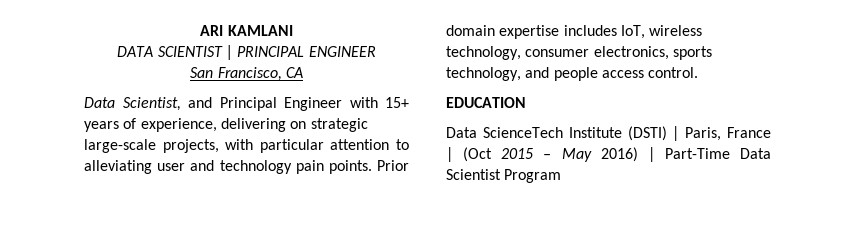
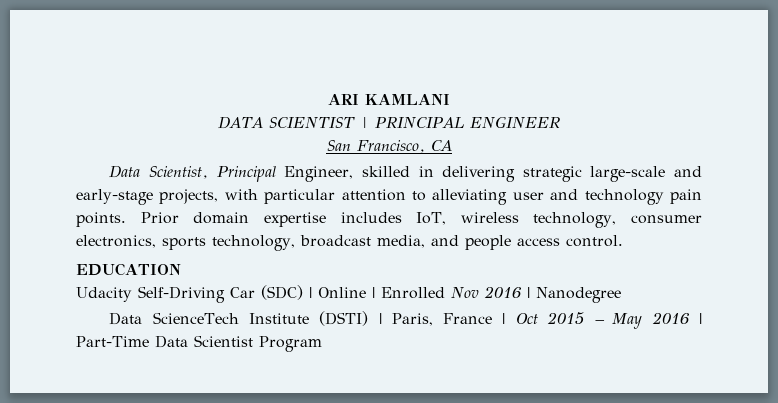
[188,97,409,111] [84,118,368,132] [84,139,156,153] and Principal Engineer with 15+ years of experience, delivering on strategic large-scale -> [216,166,702,182] [76,189,153,205] Principal Engineer, skilled in delivering strategic large-scale and early-stage
(521, 74) none -> [299,235,425,248] broadcast media,
(526, 102) none -> [76,285,621,303] // Udacity Self-Driving Car (SDC) | Online | Enrolled Nov 2016 | Nanodegree
[463,147,493,162] (Oct -> [515,313,538,324] Oct
[600,147,638,162] 2016) -> [651,312,690,324] 2016

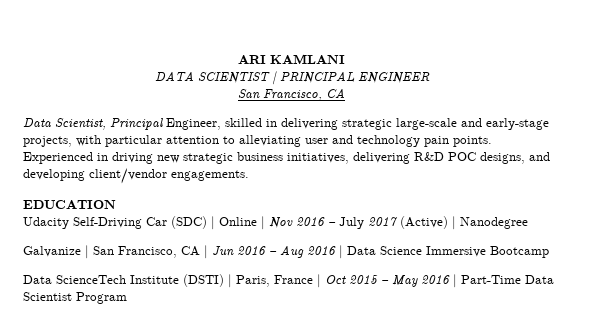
[140,212,702,228] [76,235,623,251] Prior domain expertise includes IoT, wireless technology, consumer electronics, sports technology, broadcast media, and people access control. -> [23,152,550,164] [23,168,249,184] Experienced in driving new strategic business initiatives, delivering R&D POC designs, and developing client/vendor engagements.
[381,287,445,299] Enrolled -> (265, 223) none
[527,287,621,303] | Nanodegree -> [328,216,528,230] [23,245,549,259] – July 2017 (Active) | Nanodegree // Galvanize | San Francisco, CA | Jun 2016 – Aug 2016 | Data Science Immersive Bootcamp

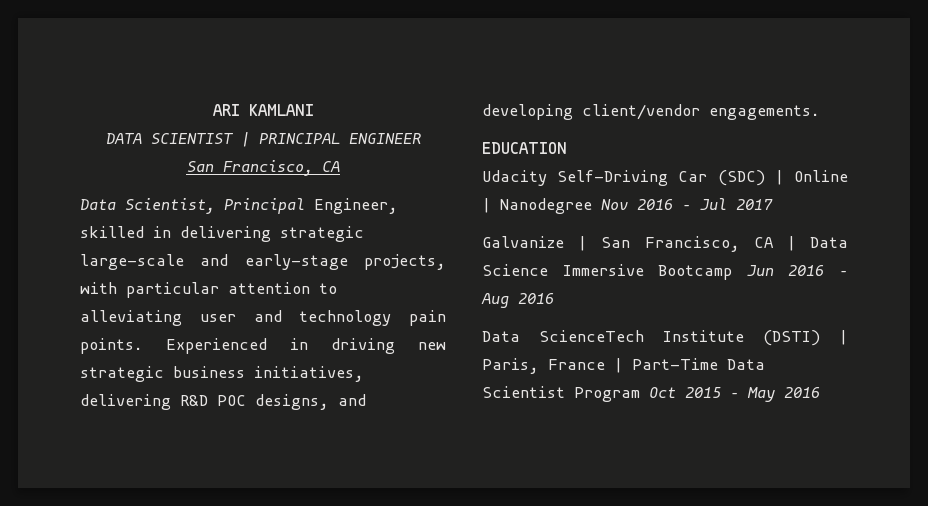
(265, 223) none -> [500,198,592,214] Nanodegree
[339,217,364,229] July -> [700,198,727,210] Jul
[400,216,528,230] (Active) | Nanodegree -> (773, 204) none
(208, 252) none -> [810,237,848,248] [482,264,733,280] Data Science Immersive Bootcamp
[339,245,549,259] | Data Science Immersive Bootcamp -> (554, 298) none
(321, 281) none -> [632,358,765,370] [482,386,640,402] Part-Time Data Scientist Program
[453,274,554,288] [23,292,127,304] | Part-Time Data Scientist Program -> (820, 392) none

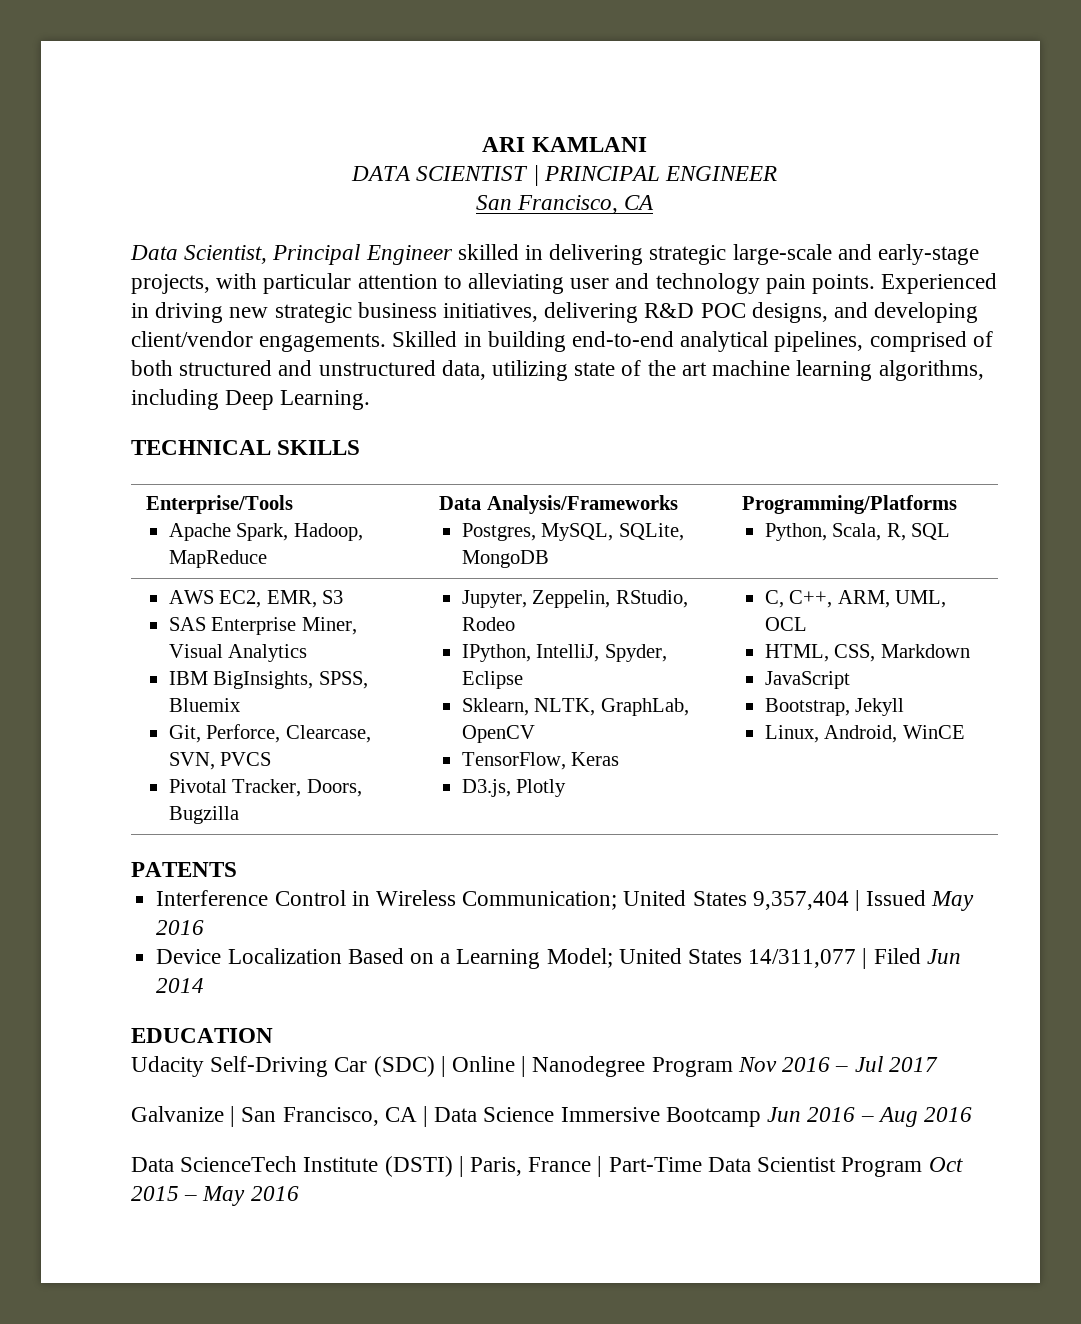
[314,198,398,214] Engineer, -> [365,245,453,265] Engineer
(820, 112) none -> [392,331,993,352] [131,360,984,381] [131,389,371,410] [131,440,361,455] [146,495,294,514] [168,523,363,541] [168,550,267,568] [439,495,678,514] [461,523,684,541] [461,550,549,568] [742,495,958,514] [764,523,951,541] [168,590,344,608] [168,617,357,635] [168,644,308,662] [168,671,368,689] [168,698,240,712] [168,724,371,743] [168,752,272,770] [168,779,362,797] [168,806,239,824] [461,590,688,608] [461,617,515,631] [461,644,667,662] [461,671,523,689] [461,698,689,716] [461,725,535,743] [461,752,620,770] [461,779,567,797] [764,590,947,608] [764,617,807,631] [764,644,970,662] [764,671,850,689] [764,698,905,716] [764,725,965,743] [131,862,237,877] [156,890,975,911] [156,920,205,935] [156,948,961,969] [156,978,205,993] Skilled in building end-to-end analytical pipelines, comprised of both structured and unstructured data, utilizing state of the art machine learning algorithms, including Deep Learning. // TECHNICAL SKILLS // Enterprise/Tools // Apache Spark, Hadoop, MapReduce | Data Analysis/Frameworks // Postgres, MySQL, SQLite, MongoDB | Programming/Platforms // Python, Scala, R, SQL // AWS EC2, EMR, S3 // SAS Enterprise Miner, Visual Analytics // IBM BigInsights, SPSS, Bluemix // Git, Perforce, Clearcase, SVN, PVCS // Pivotal Tracker, Doors, Bugzilla | Jupyter, Zeppelin, RStudio, Rodeo // IPython, IntelliJ, Spyder, Eclipse // Sklearn, NLTK, GraphLab, OpenCV // TensorFlow, Keras // D3.js, Plotly | C, C++, ARM, UML, OCL // HTML, CSS, Markdown // JavaScript // Bootstrap, Jekyll // Linux, Android, WinCE // PATENTS // Interference Control in Wireless Communication; United States 9,357,404 | Issued May 2016 // Device Localization Based on a Learning Model; United States 14/311,077 | Filed Jun 2014
(592, 206) none -> [651,1057,733,1077] Program

